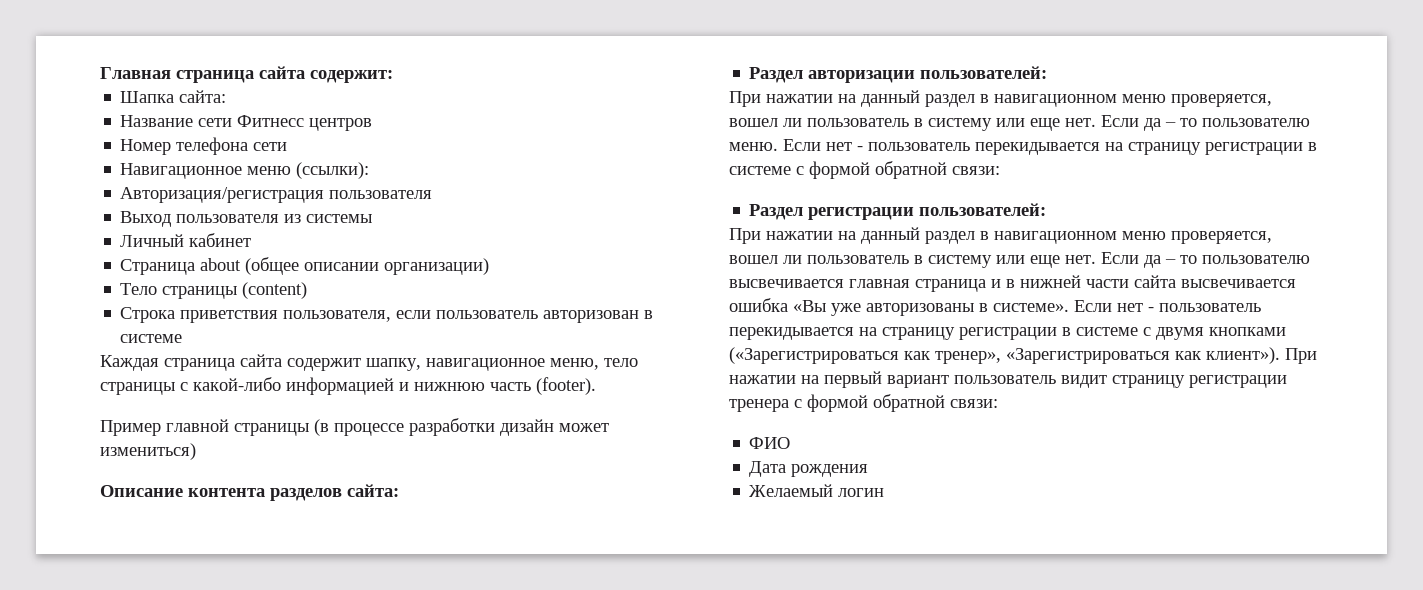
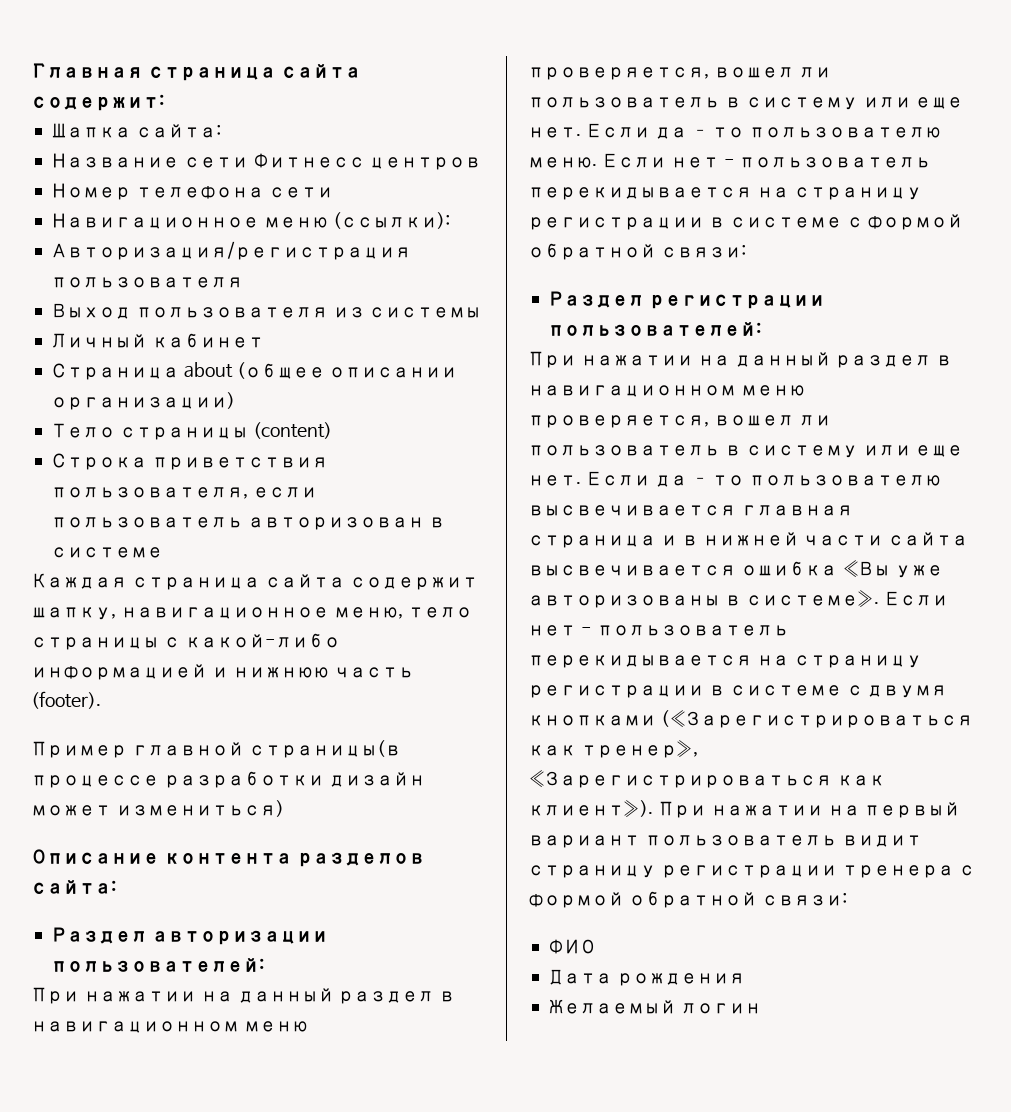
[234,419,329,436] страницы (в -> [248,740,401,758] страницы(в

